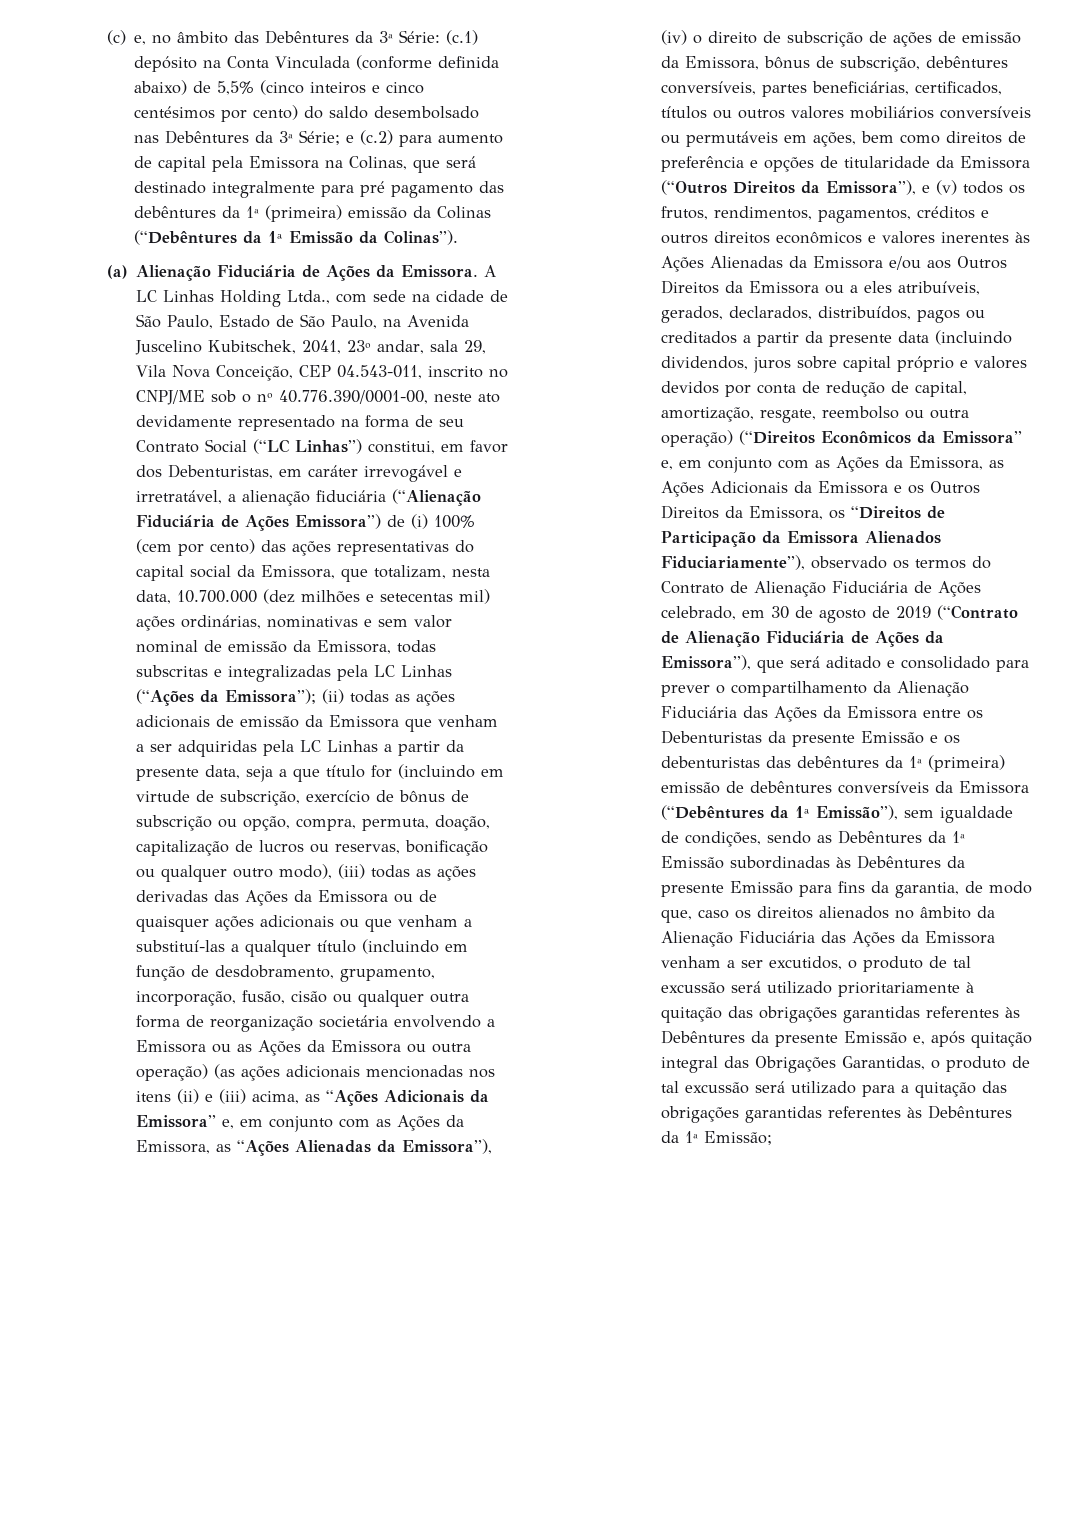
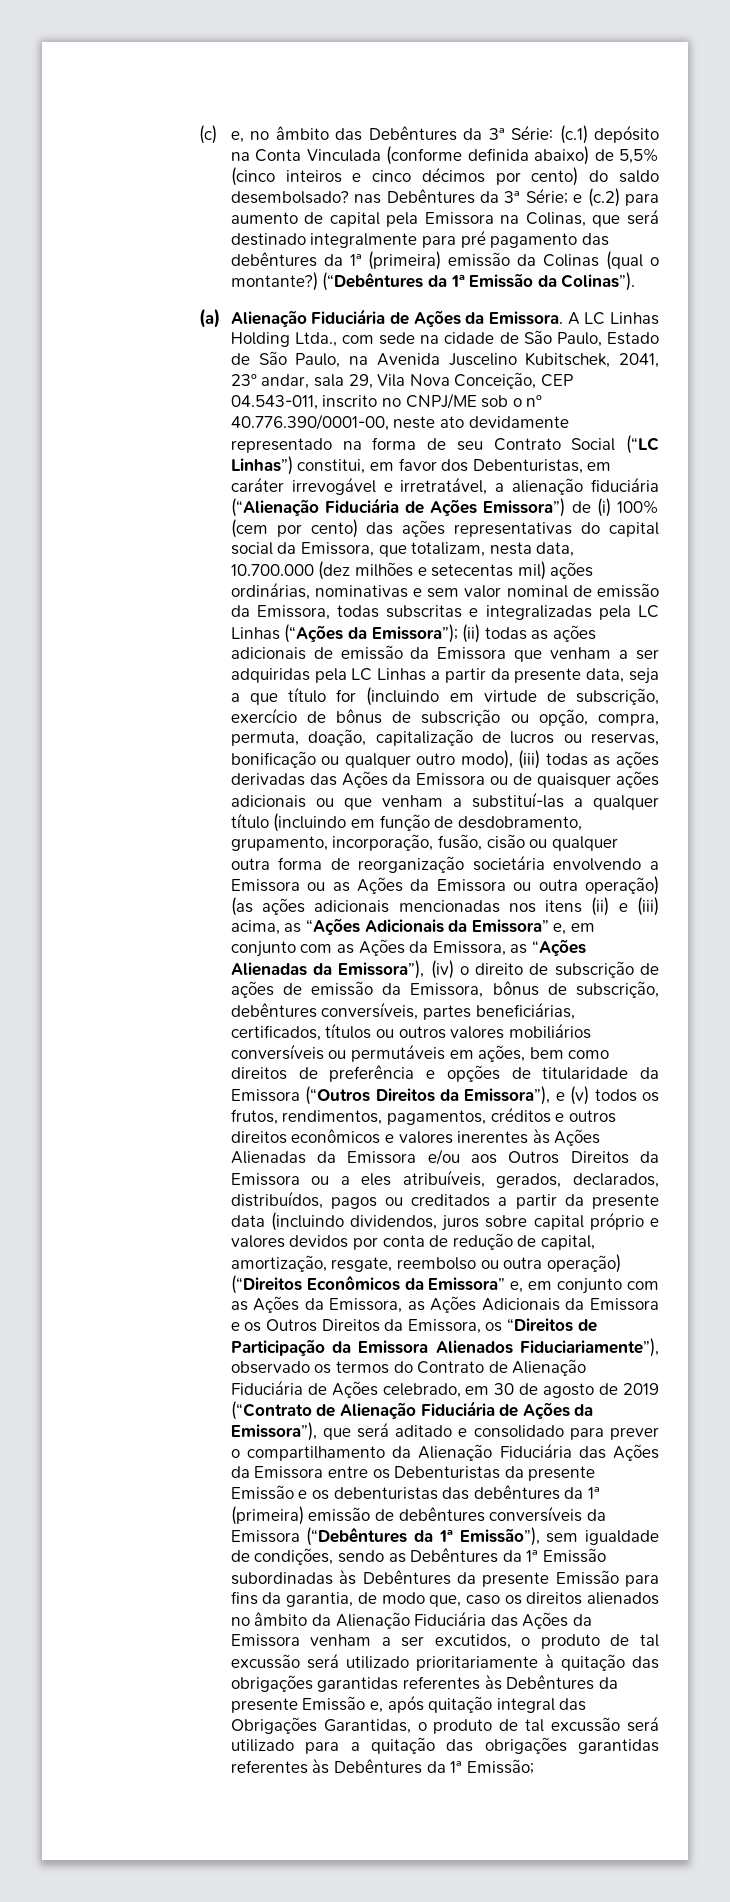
[134,106,216,119] centésimos -> [421,167,485,183] décimos
[374,106,480,119] desembolsado -> [230,191,349,204] desembolsado?
(492, 212) none -> [606,251,659,270] [230,272,318,291] (qual o montante?)

